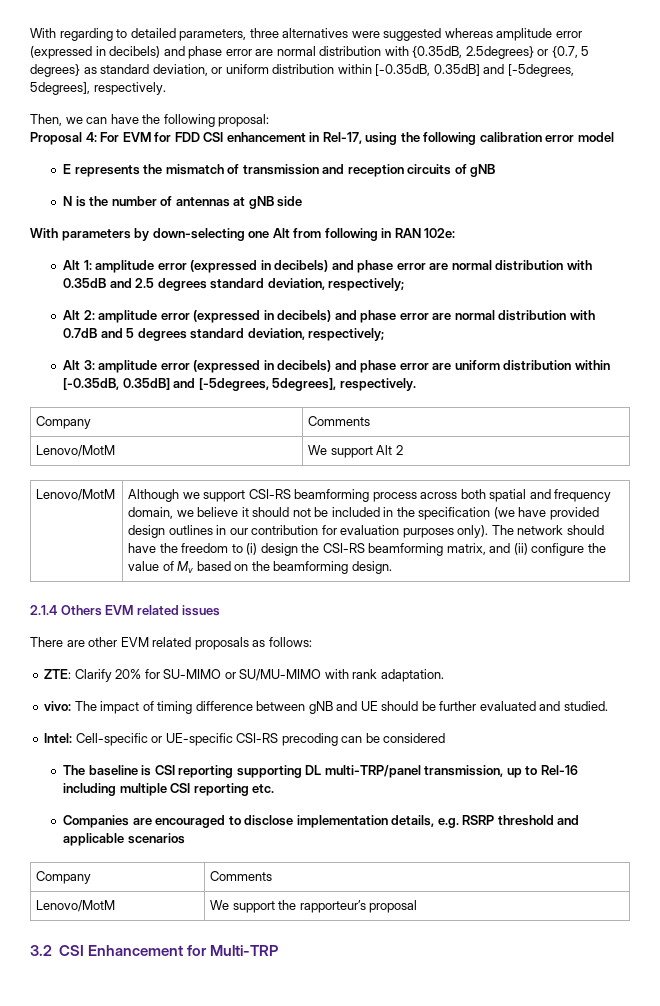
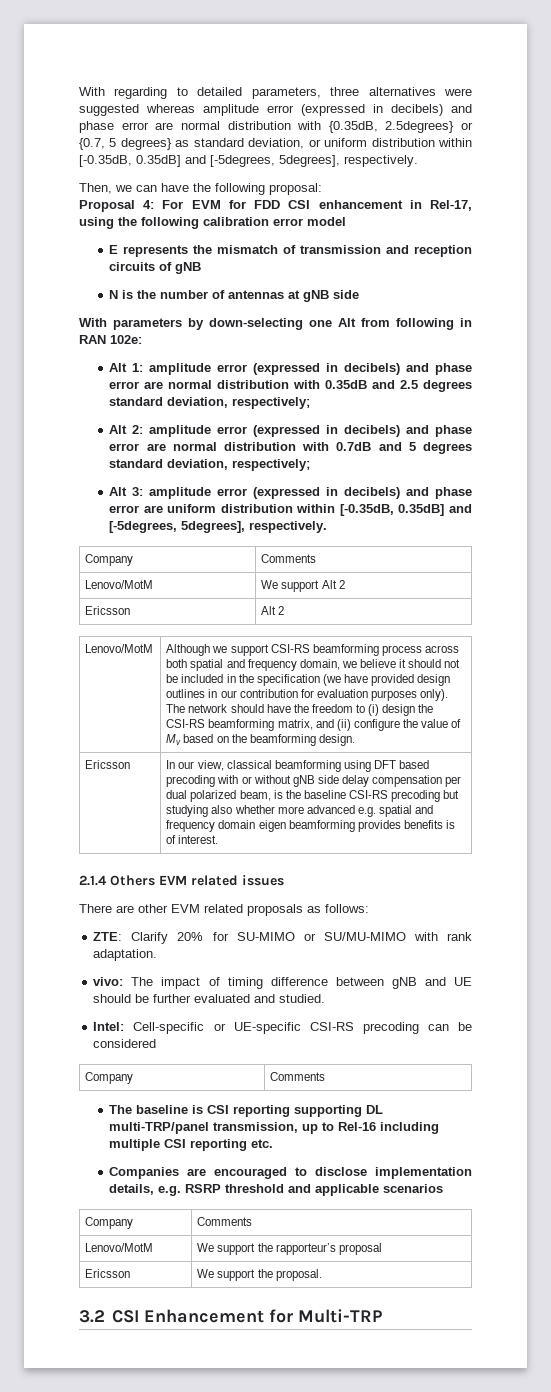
(403, 450) none -> [85,606,131,615] [261,606,285,615] // Ericsson | Alt 2
(392, 567) none -> [85,760,131,769] [166,760,430,772] [166,775,462,787] [166,790,460,802] [166,805,434,817] [166,820,455,832] [166,835,219,844] // Ericsson | In our view, classical beamforming using DFT based precoding with or without gNB side delay compensation per dual polarized beam, is the baseline CSI-RS precoding but studying also whether more advanced e.g. spatial and frequency domain eigen beamforming provides benefits is of interest.
(446, 738) none -> [85,1072,134,1084] [270,1072,326,1081] // Company | Comments
(418, 906) none -> [85,1269,131,1278] [197,1269,322,1281] // Ericsson | We support the proposal.

